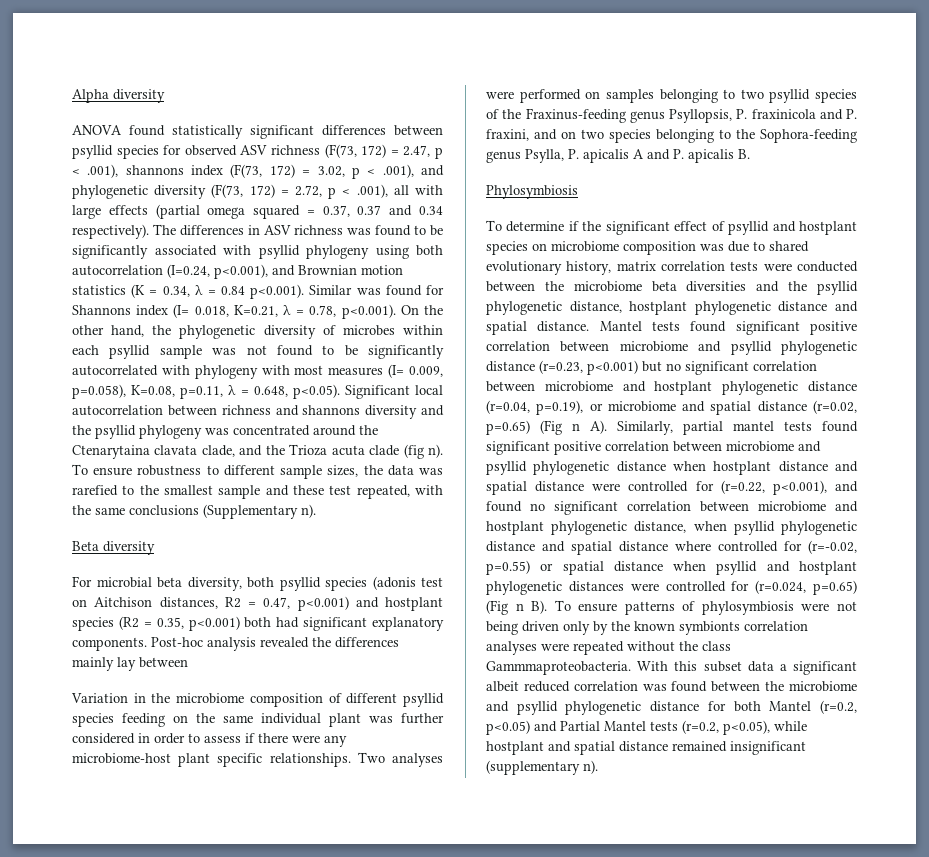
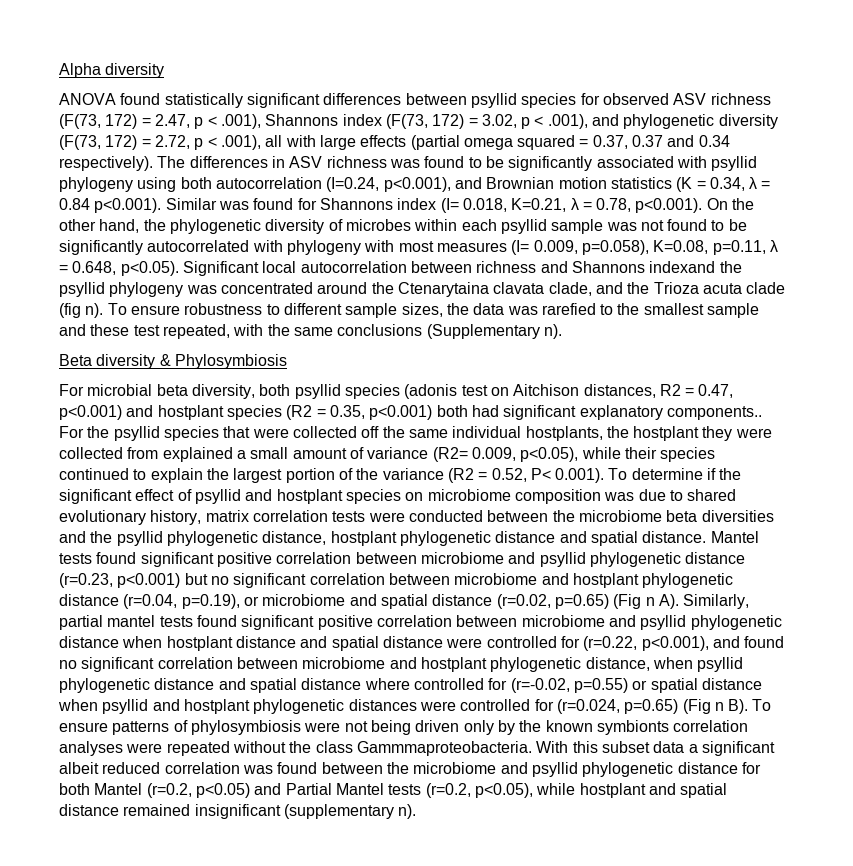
[125,165,184,175] shannons -> [265,114,339,126] Shannons
[302,405,444,419] shannons diversity and -> [571,261,716,273] Shannons indexand
(155, 548) none -> [159,354,287,369] & Phylosymbiosis
[72,637,399,651] [72,657,188,671] [71,693,444,707] [72,713,444,727] [72,733,347,747] [72,752,443,767] [486,89,857,103] [486,108,857,123] [486,129,857,143] [486,149,750,163] [486,185,578,199] components. Post-hoc analysis revealed the differences mainly lay between // Variation in the microbiome composition of different psyllid species feeding on the same individual plant was further considered in order to assess if there were any microbiome-host plant specific relationships. Two analyses were performed on samples belonging to two psyllid species of the Fraxinus-feeding genus Psyllopsis, P. fraxinicola and P. fraxini, and on two species belonging to the Sophora-feeding genus Psylla, P. apicalis A and P. apicalis B. // Phylosymbiosis // -> [666,406,762,420] [59,426,772,441] [59,447,716,462] [59,468,605,483] components.. For the psyllid species that were collected off the same individual hostplants, the hostplant they were collected from explained a small amount of variance (R2= 0.009, p<0.05), while their species continued to explain the largest portion of the variance (R2 = 0.52, P< 0.001).

